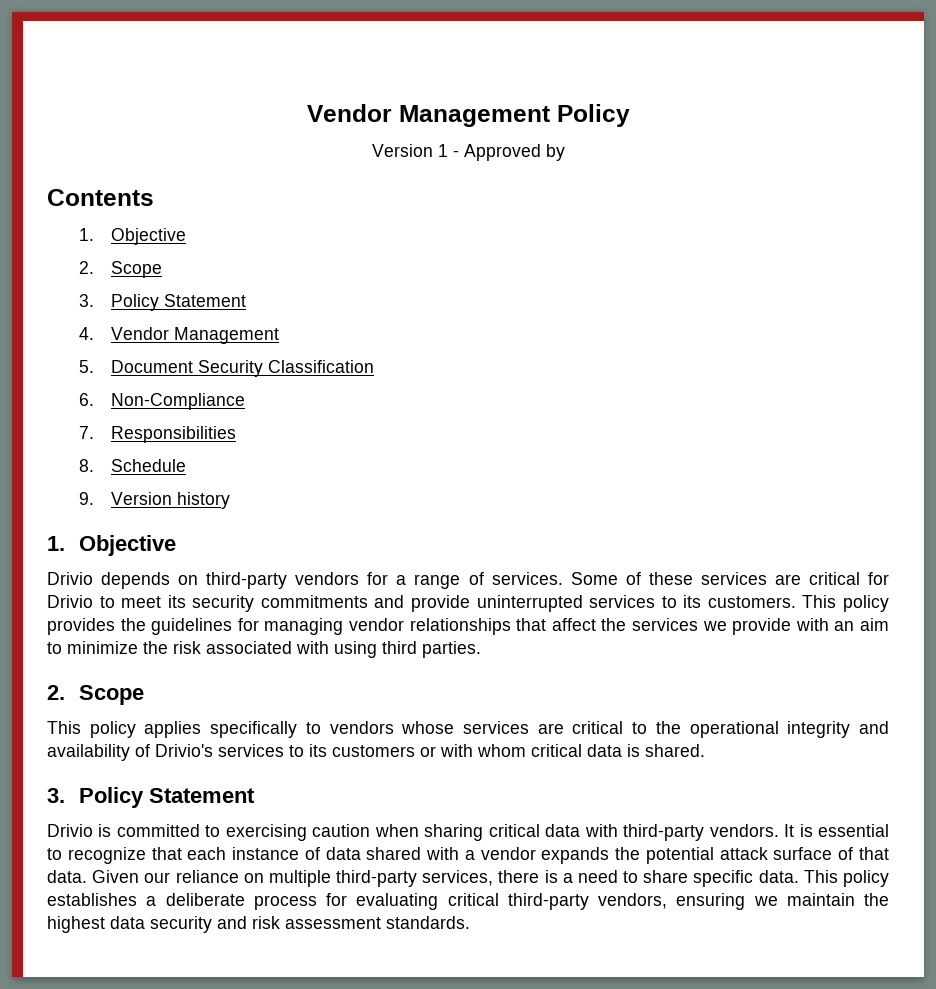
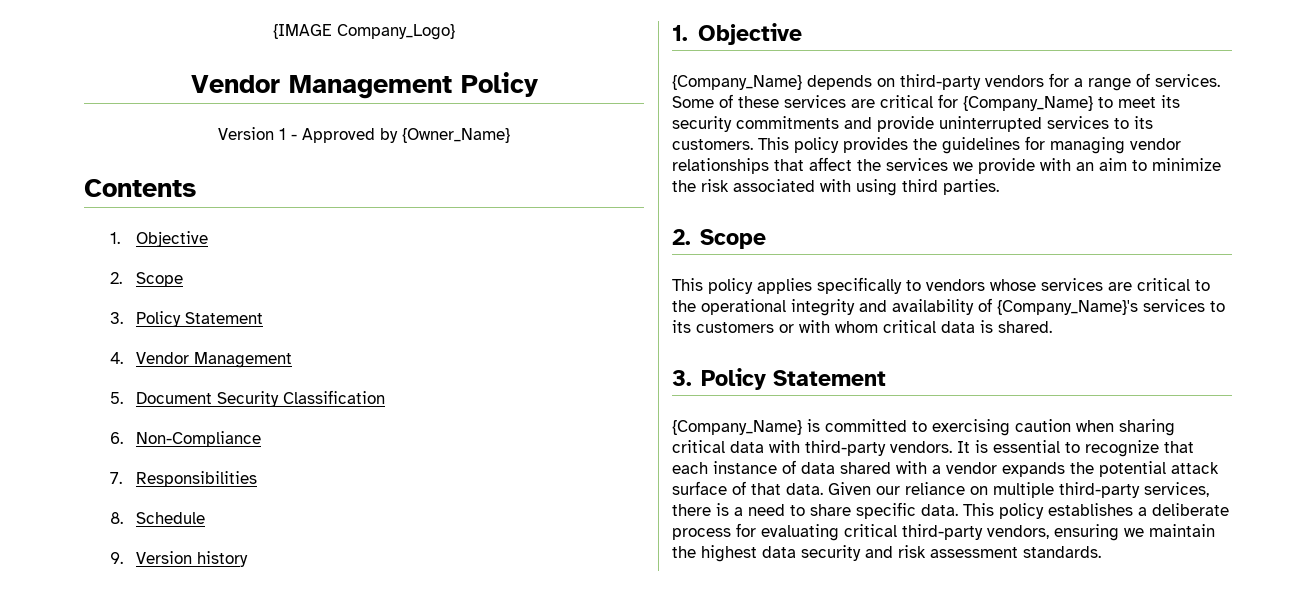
(306, 113) none -> [273,24,455,40] {IMAGE Company_Logo} //
(565, 152) none -> [402,128,510,143] {Owner_Name}
[47,572,93,585] Drivio -> [672,75,802,90] {Company_Name}
[47,595,93,608] Drivio -> [963,96,1093,111] {Company_Name}
[155,744,213,757] Drivio's -> [997,300,1138,315] {Company_Name}'s
[47,824,93,837] Drivio -> [672,420,802,435] {Company_Name}

